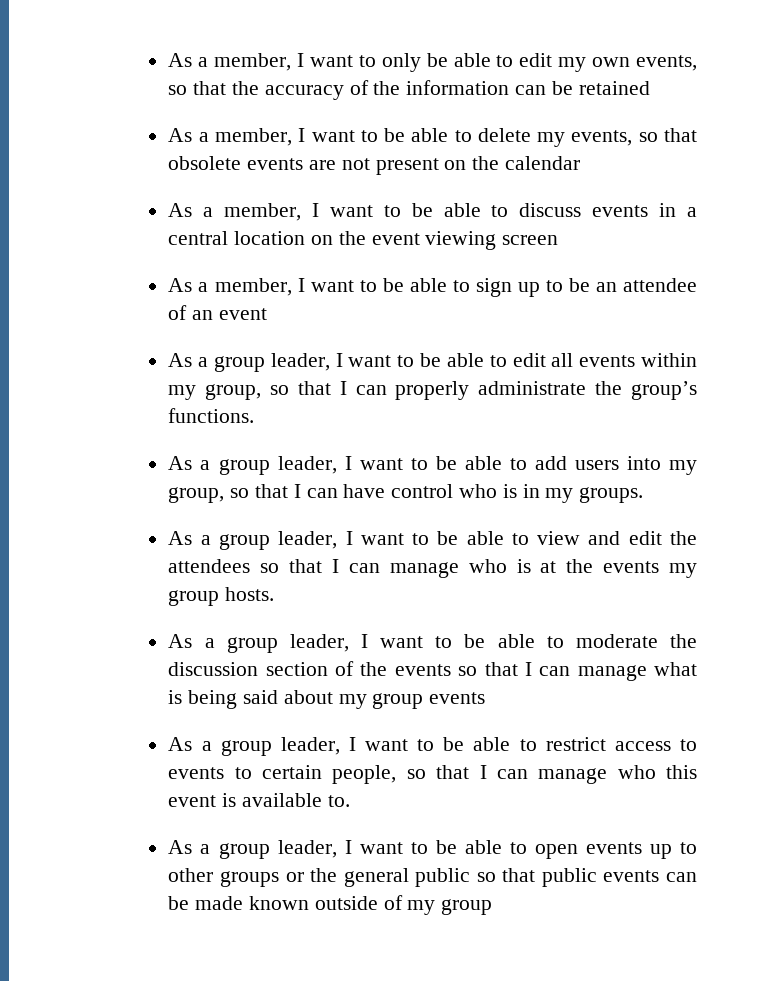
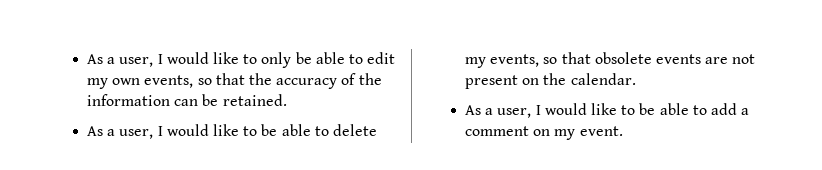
[168,53,353,71] As a member, I want -> [87,52,239,67] As a user, I would like
[578,81,650,95] [168,128,355,146] retained // As a member, I want -> [222,94,287,106] [87,124,239,139] retained. // As a user, I would like
[505,156,581,170] [168,203,697,221] [168,231,559,250] [168,278,698,297] [168,305,268,320] [168,353,698,372] [168,381,697,400] [168,408,255,423] [168,456,403,475] calendar // As a member, I want to be able to discuss events in a central location on the event viewing screen // As a member, I want to be able to sign up to be an attendee of an event // As a group leader, I want to be able to edit all events within my group, so that I can properly administrate the group’s functions. // As a group leader, I want -> [570,73,636,85] [465,103,617,118] calendar. // As a user, I would like
[574,456,698,475] [168,484,644,503] [168,531,697,550] [168,559,697,578] [168,587,275,606] [168,634,697,653] [168,661,698,681] [168,690,486,709] [168,737,697,756] [168,765,697,784] [168,793,350,807] [168,840,697,859] [168,868,698,887] [168,895,493,915] users into my group, so that I can have control who is in my groups. // As a group leader, I want to be able to view and edit the attendees so that I can manage who is at the events my group hosts. // As a group leader, I want to be able to moderate the discussion section of the events so that I can manage what is being said about my group events // As a group leader, I want to be able to restrict access to events to certain people, so that I can manage who this event is available to. // As a group leader, I want to be able to open events up to other groups or the general public so that public events can be made known outside of my group -> [741,108,750,115] [465,126,623,140] a comment on my event.

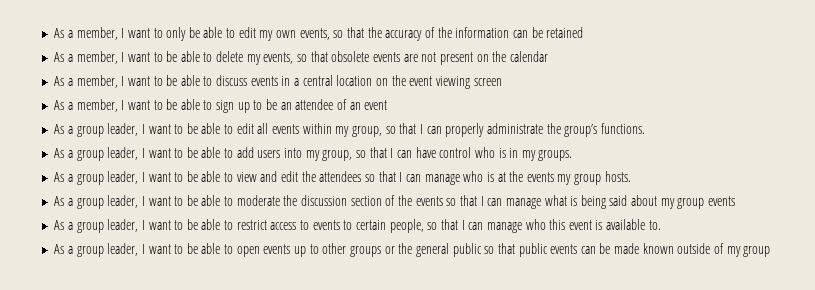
[87,52,239,67] As a user, I would like -> [54,27,150,40] As a member, I want
[222,94,287,106] [87,124,239,139] retained. // As a user, I would like -> [546,27,584,38] [54,51,150,64] retained // As a member, I want
[570,73,636,85] [465,103,617,118] calendar. // As a user, I would like -> [509,51,548,62] [54,75,502,89] [54,99,388,113] [54,123,645,137] [54,147,171,161] calendar // As a member, I want to be able to discuss events in a central location on the event viewing screen // As a member, I want to be able to sign up to be an attendee of an event // As a group leader, I want to be able to edit all events within my group, so that I can properly administrate the group’s functions. // As a group leader, I want
[741,108,750,115] [465,126,623,140] a comment on my event. -> [257,147,573,161] [54,171,631,185] [54,195,736,209] [54,219,661,233] [54,243,771,257] users into my group, so that I can have control who is in my groups. // As a group leader, I want to be able to view and edit the attendees so that I can manage who is at the events my group hosts. // As a group leader, I want to be able to moderate the discussion section of the events so that I can manage what is being said about my group events // As a group leader, I want to be able to restrict access to events to certain people, so that I can manage who this event is available to. // As a group leader, I want to be able to open events up to other groups or the general public so that public events can be made known outside of my group

